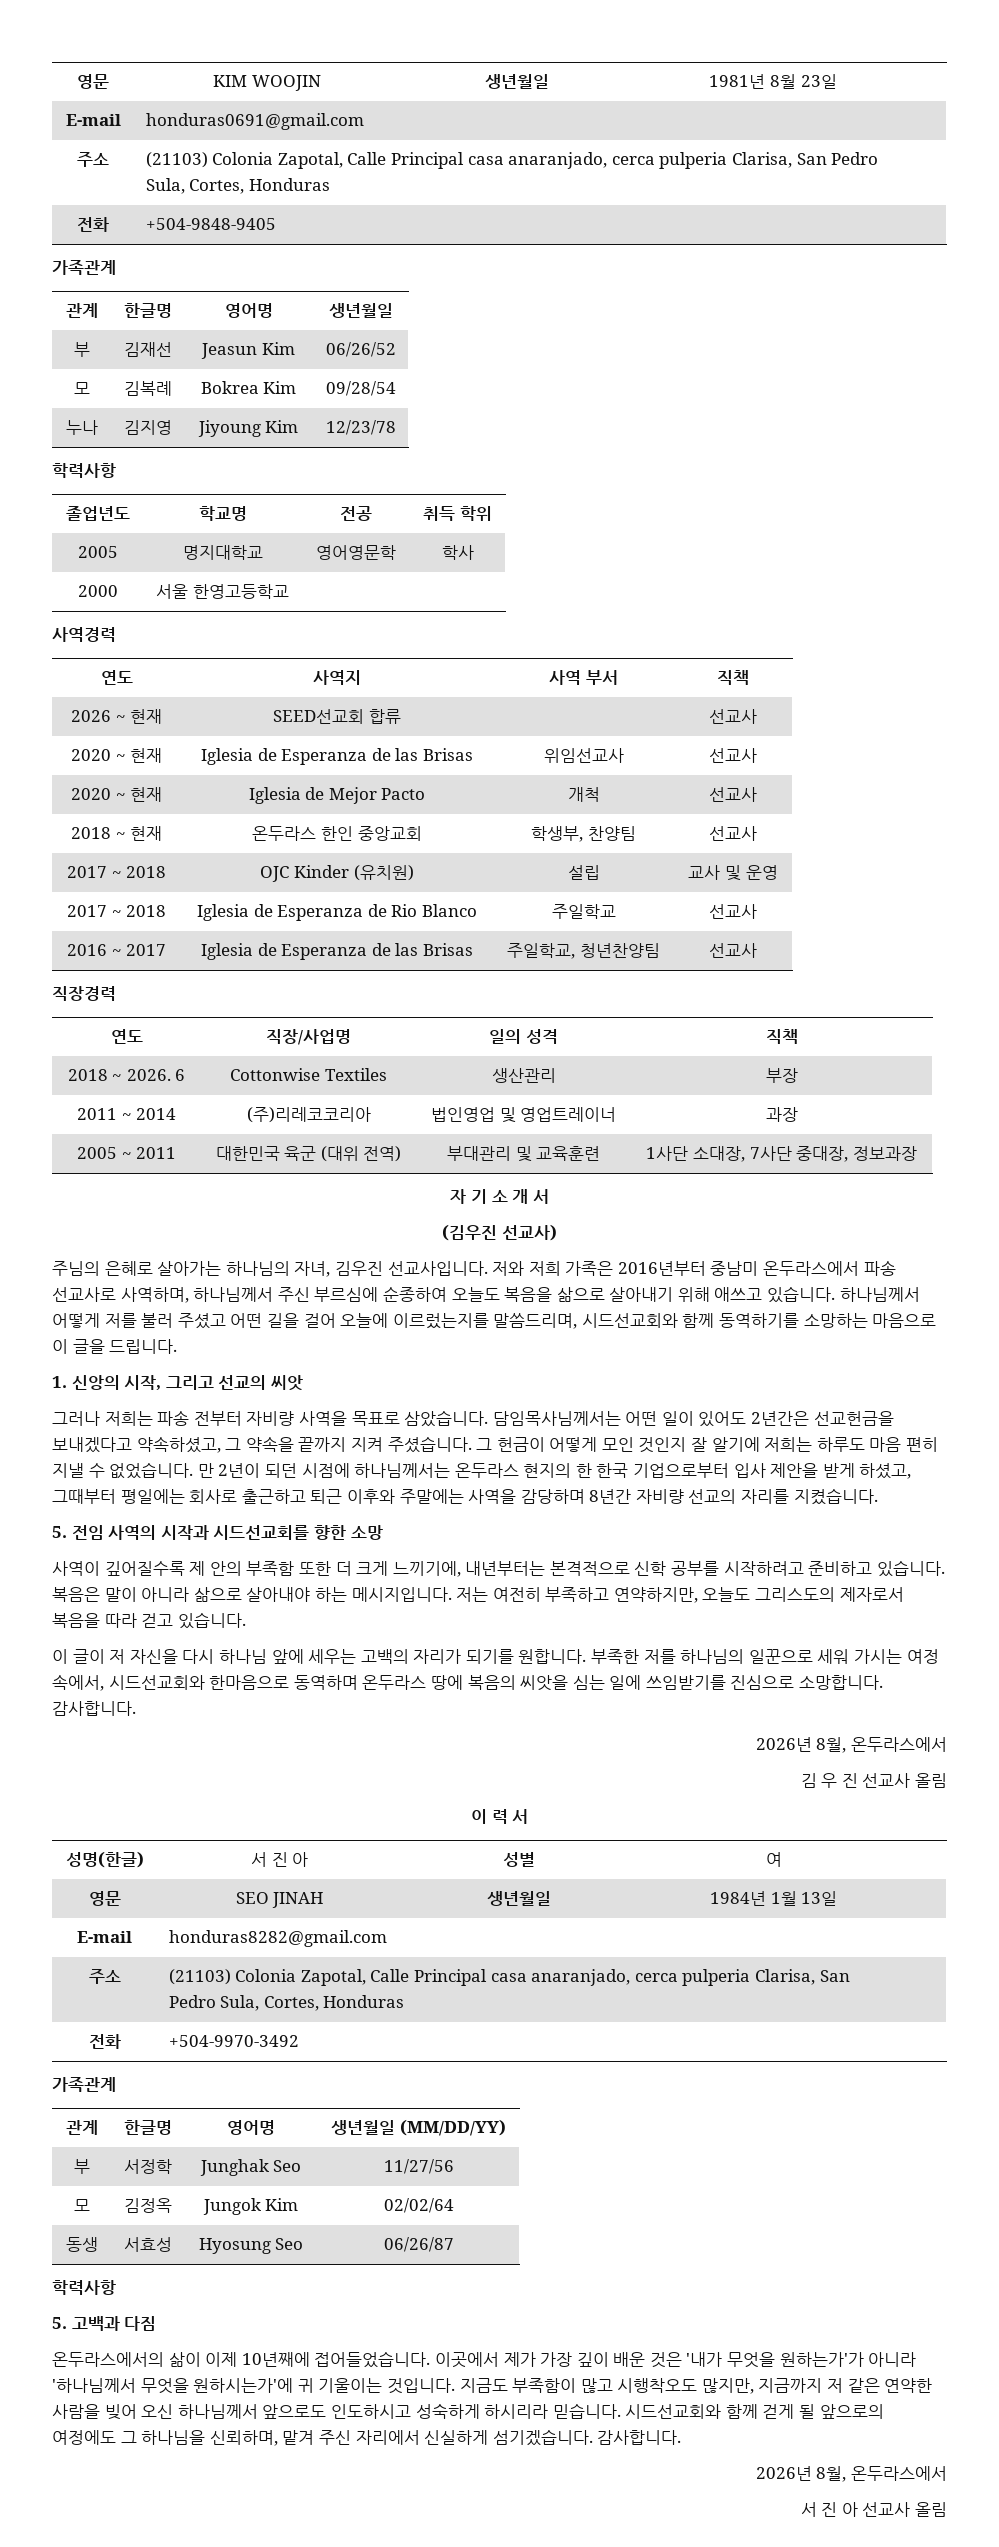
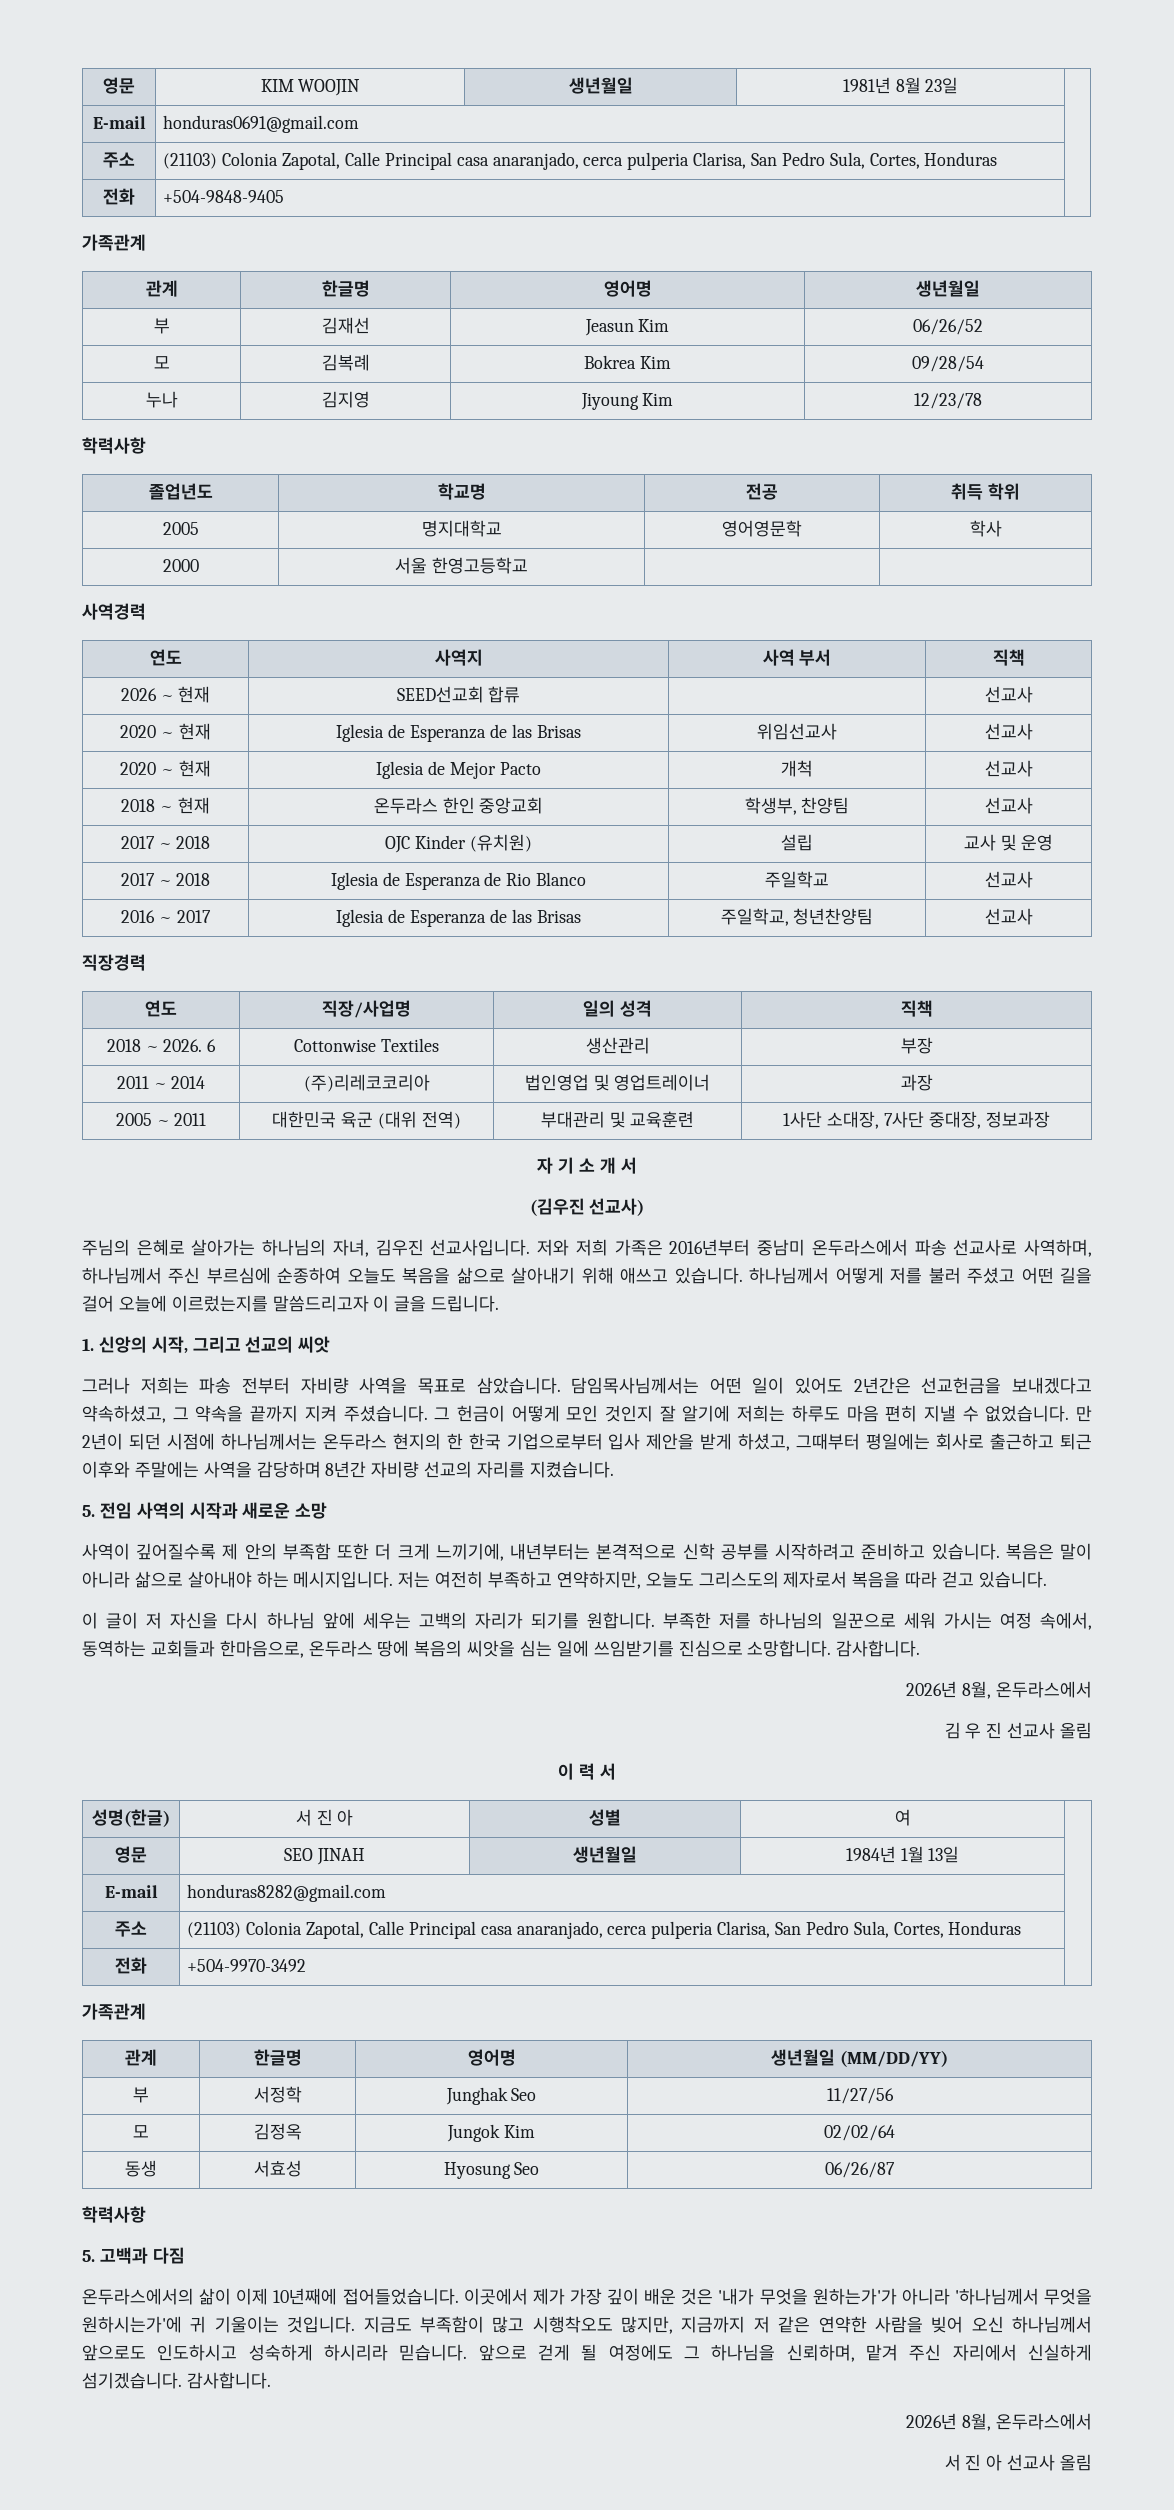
[493,1313,937,1329] 말씀드리며, 시드선교회와 함께 동역하기를 소망하는 마음으로 -> [272,1295,369,1312] 말씀드리고자
[213,1525,346,1540] 시드선교회를 향한 -> [242,1502,291,1519] 새로운
[108,1675,358,1690] 시드선교회와 한마음으로 동역하며 -> [82,1640,304,1658] 동역하는 교회들과 한마음으로,
[625,2404,758,2419] 시드선교회와 함께 -> [478,2344,527,2361] 앞으로
[819,2404,884,2419] 앞으로의 -> (598, 2352) none

